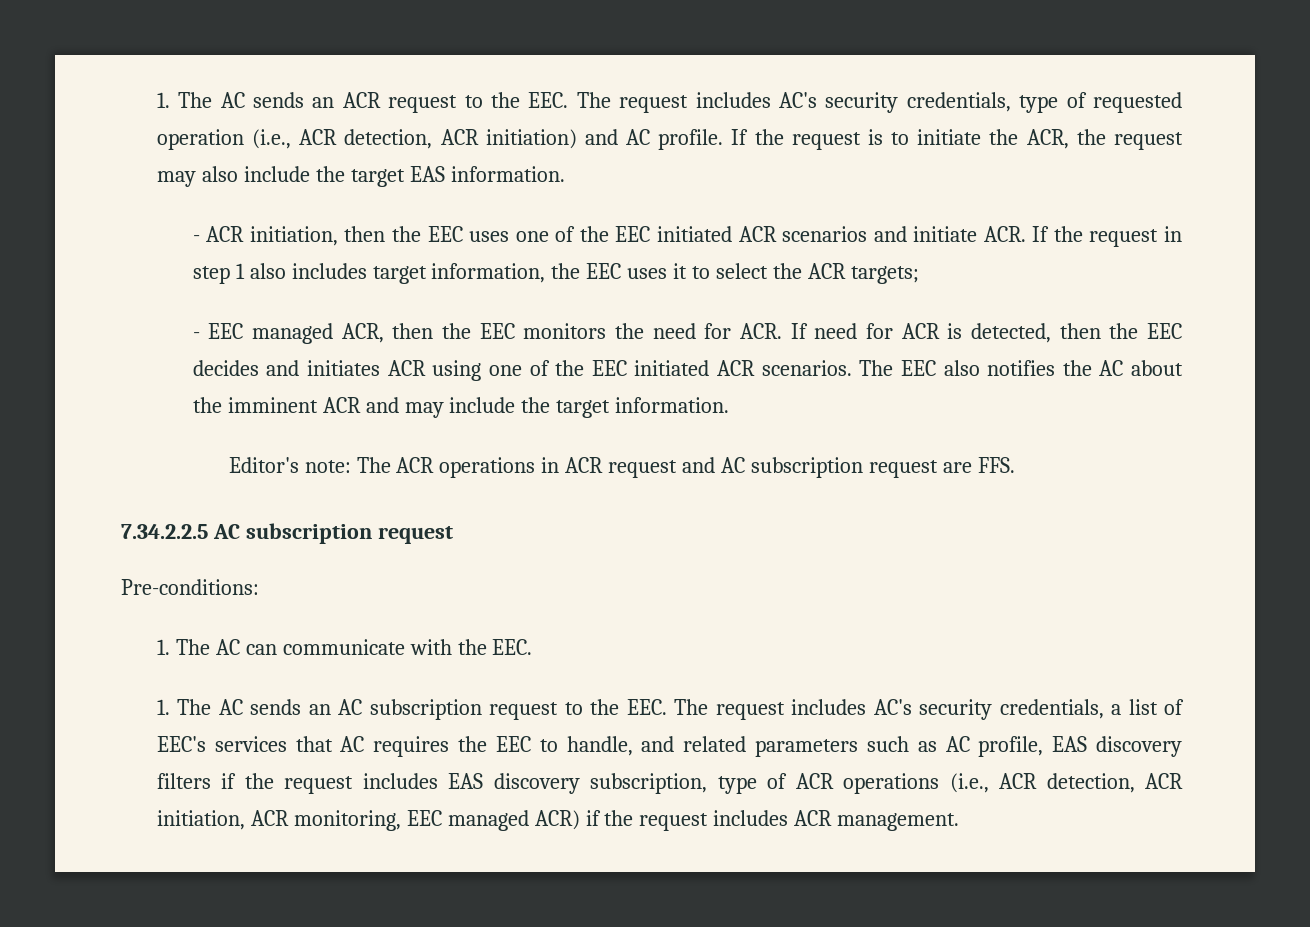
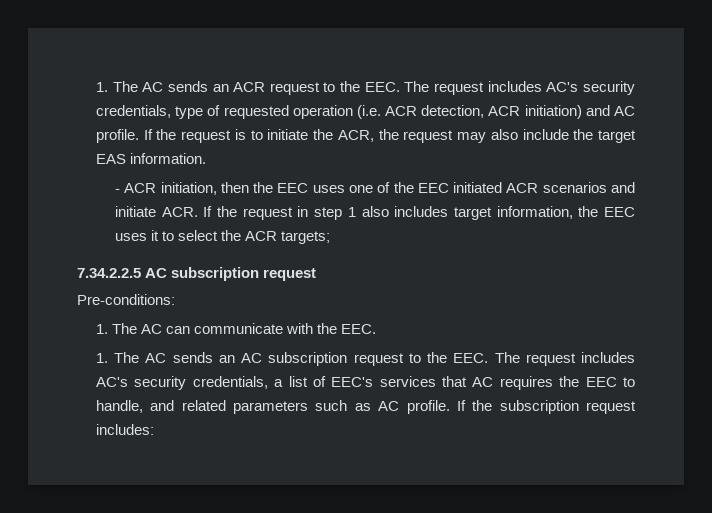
[252,129,292,149] (i.e., -> [356,105,381,119] (i.e.
[192,323,1182,344] [192,360,1184,381] [192,397,730,418] [228,457,1015,478] // - EEC managed ACR, then the EEC monitors the need for ACR. If need for ACR is detected, then the EEC decides and initiates ACR using one of the EEC initiated ACR scenarios. The EEC also notifies the AC about the imminent ACR and may include the target information. // Editor's note: The ACR operations in ACR request and AC subscription request are FFS. -> (331, 237) none
[978,736,1182,757] [156,773,1183,794] [156,810,960,831] profile, EAS discovery filters if the request includes EAS discovery subscription, type of ACR operations (i.e., ACR detection, ACR initiation, ACR monitoring, EEC managed ACR) if the request includes ACR management. -> [406,400,636,414] [95,424,154,435] profile. If the subscription request includes:

